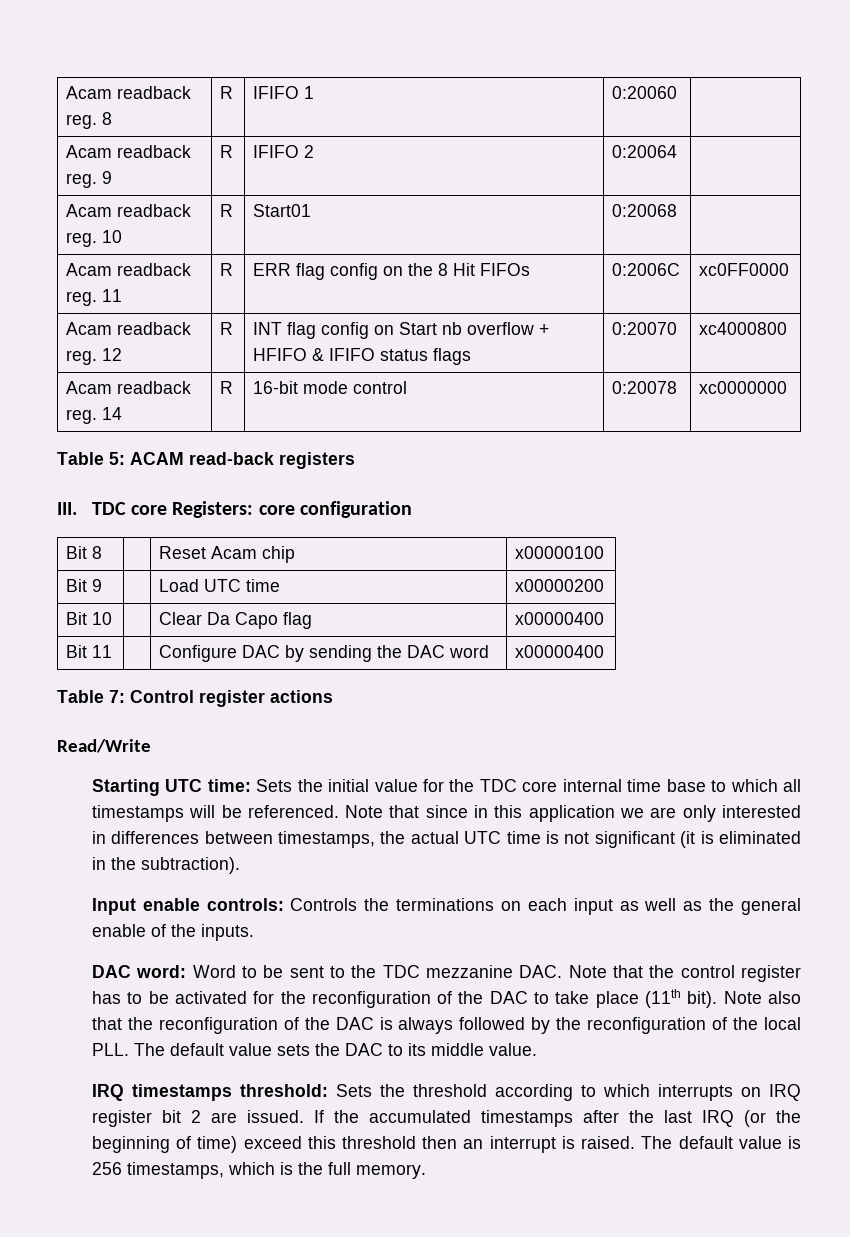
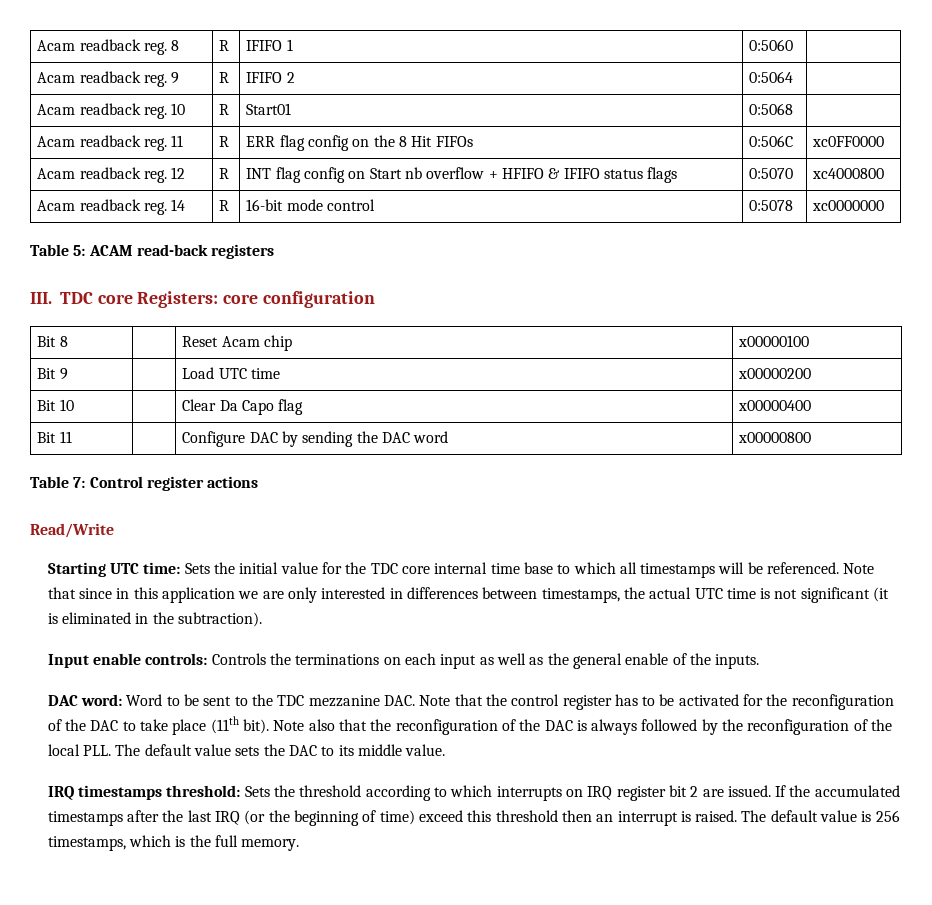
[612,86,678,99] 0:20060 -> [749,39,794,51] 0:5060
[612,145,678,158] 0:20064 -> [749,71,794,83] 0:5064
[612,204,678,217] 0:20068 -> [749,103,794,115] 0:5068
[612,263,681,276] 0:2006C -> [749,135,794,147] 0:506C
[612,322,678,335] 0:20070 -> [749,168,794,179] 0:5070
[612,381,678,394] 0:20078 -> [749,200,794,211] 0:5078
[515,645,605,658] x00000400 -> [738,432,812,443] x00000800

